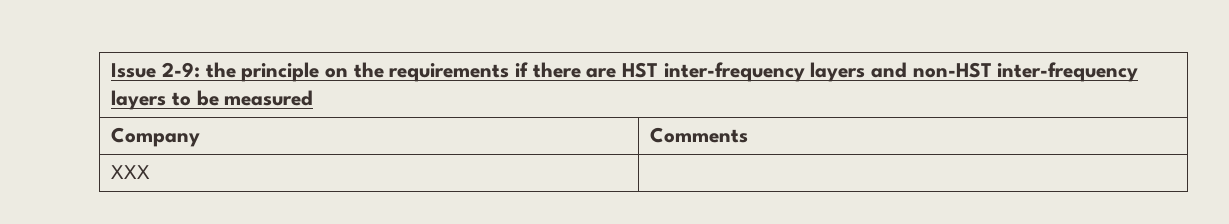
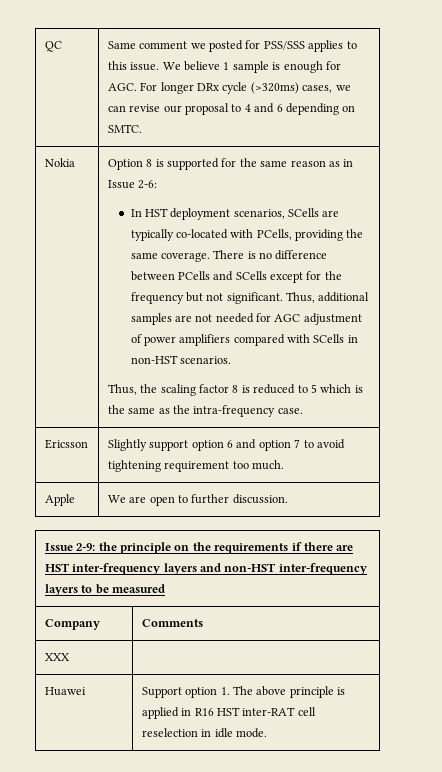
(111, 70) none -> [44,41,62,52] [107,40,357,52] [107,61,341,73] [107,82,351,94] [107,103,356,115] [107,124,142,133] [44,158,75,167] [107,158,354,170] [107,180,158,189] [130,208,340,220] [130,229,364,241] [130,250,328,262] [130,271,342,283] [130,292,370,304] [130,313,362,325] [130,334,358,346] [130,355,231,364] [107,384,363,396] [107,405,303,417] [44,439,88,449] [107,439,345,451] [107,460,285,472] [44,494,75,506] [107,494,288,506] QC | Same comment we posted for PSS/SSS applies to this issue. We believe 1 sample is enough for AGC. For longer DRx cycle (>320ms) cases, we can revise our proposal to 4 and 6 depending on SMTC. // Nokia | Option 8 is supported for the same reason as in Issue 2-6: // In HST deployment scenarios, SCells are typically co-located with PCells, providing the same coverage. There is no difference between PCells and SCells except for the frequency but not significant. Thus, additional samples are not needed for AGC adjustment of power amplifiers compared with SCells in non-HST scenarios. // Thus, the scaling factor 8 is reduced to 5 which is the same as the intra-frequency case. // Ericsson | Slightly support option 6 and option 7 to avoid tightening requirement too much. // Apple | We are open to further discussion. //
(151, 172) none -> [44,687,86,696] [141,686,346,698] [141,707,316,719] [141,728,268,738] // Huawei | Support option 1. The above principle is applied in R16 HST inter-RAT cell reselection in idle mode.

